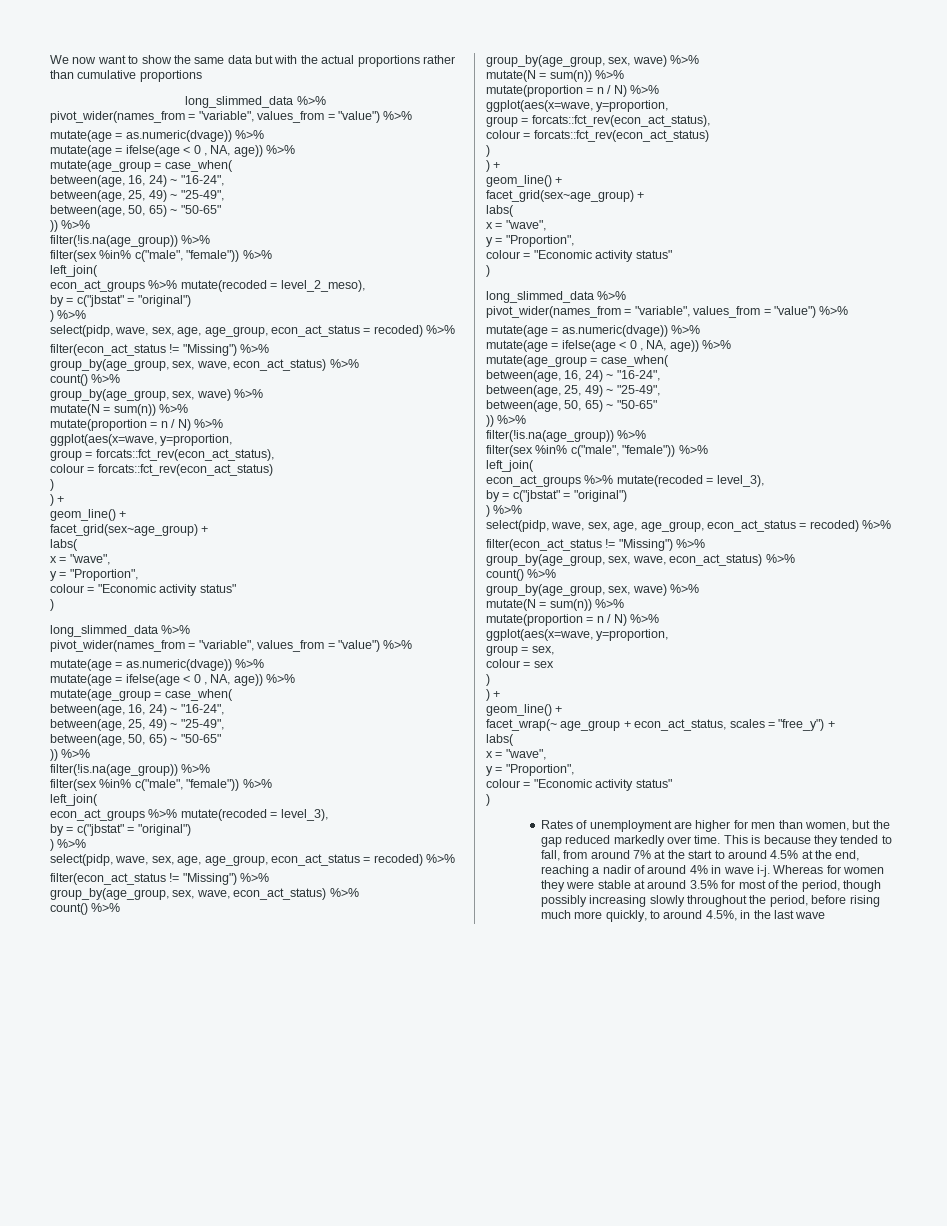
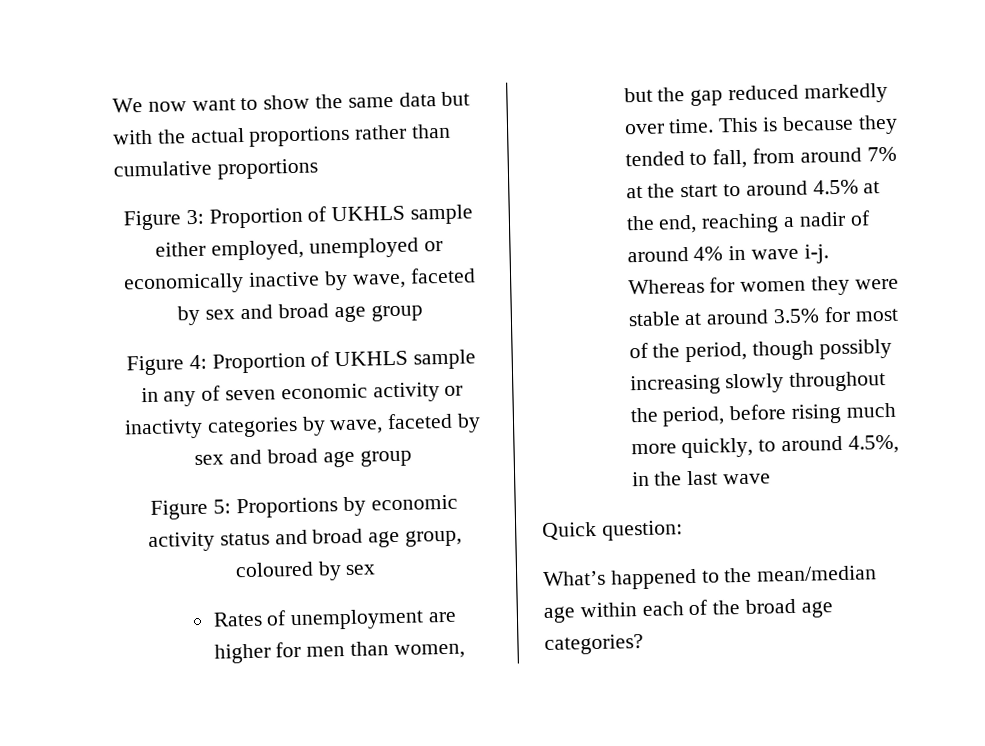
[185,96,326,108] [50,111,413,123] [50,130,265,142] [50,145,295,157] [50,160,233,172] [50,175,224,187] [50,190,224,202] [50,205,221,217] [50,220,91,232] [50,235,211,247] [50,250,272,262] [50,265,98,277] [50,280,365,292] [50,295,191,307] [50,310,87,322] [50,325,455,337] [50,344,270,356] [50,359,359,371] [50,374,121,386] [50,389,264,401] [50,404,189,416] [50,419,223,431] [50,434,233,446] [50,449,274,461] [50,464,273,476] [50,479,54,491] [50,494,65,506] [50,509,127,521] [50,524,209,536] [50,539,78,551] [50,554,110,565] [50,569,138,581] [50,584,236,596] [50,599,54,611] [50,625,191,637] [50,640,413,652] [50,659,265,671] [50,674,295,686] [50,689,233,701] [50,704,224,716] [50,719,224,731] [50,734,221,746] [50,749,91,761] [50,764,211,776] [50,779,272,791] [50,794,98,806] [50,809,328,821] [50,824,191,836] [50,839,87,851] [50,854,455,866] [50,873,270,885] [50,888,359,900] [50,903,121,915] [486,55,700,67] [486,70,625,82] [486,85,659,97] [486,100,669,112] [486,115,710,127] [486,130,709,142] [486,145,490,157] [486,160,501,172] [486,175,563,187] [486,190,645,202] [486,205,514,217] [486,220,546,231] [486,235,574,247] [486,250,672,262] [486,265,490,277] [486,291,627,303] [486,306,849,318] [486,325,701,337] [486,340,731,352] [486,355,669,367] [486,370,660,382] [486,385,660,397] [486,400,657,412] [486,415,527,427] [486,430,647,442] [486,445,708,457] [486,460,534,472] [486,475,764,487] [486,490,627,502] [486,505,523,517] [486,520,891,532] [486,539,706,551] [486,554,795,566] [486,569,557,581] [486,584,700,596] [486,599,625,611] [486,614,659,626] [486,629,669,641] [486,645,554,656] [486,659,554,668] [486,674,490,686] [486,689,501,701] [486,704,563,716] [486,719,835,731] [486,734,514,746] [486,749,546,760] [486,764,574,776] [486,779,672,791] [486,794,490,806] long_slimmed_data %>% // pivot_wider(names_from = "variable", values_from = "value") %>% // mutate(age = as.numeric(dvage)) %>% // mutate(age = ifelse(age < 0 , NA, age)) %>% // mutate(age_group = case_when( // between(age, 16, 24) ~ "16-24", // between(age, 25, 49) ~ "25-49", // between(age, 50, 65) ~ "50-65" // )) %>% // filter(!is.na(age_group)) %>% // filter(sex %in% c("male", "female")) %>% // left_join( // econ_act_groups %>% mutate(recoded = level_2_meso), // by = c("jbstat" = "original") // ) %>% // select(pidp, wave, sex, age, age_group, econ_act_status = recoded) %>% // filter(econ_act_status != "Missing") %>% // group_by(age_group, sex, wave, econ_act_status) %>% // count() %>% // group_by(age_group, sex, wave) %>% // mutate(N = sum(n)) %>% // mutate(proportion = n / N) %>% // ggplot(aes(x=wave, y=proportion, // group = forcats::fct_rev(econ_act_status), // colour = forcats::fct_rev(econ_act_status) // ) // ) + // geom_line() + // facet_grid(sex~age_group) + // labs( // x = "wave", // y = "Proportion", // colour = "Economic activity status" // ) // long_slimmed_data %>% // pivot_wider(names_from = "variable", values_from = "value") %>% // mutate(age = as.numeric(dvage)) %>% // mutate(age = ifelse(age < 0 , NA, age)) %>% // mutate(age_group = case_when( // between(age, 16, 24) ~ "16-24", // between(age, 25, 49) ~ "25-49", // between(age, 50, 65) ~ "50-65" // )) %>% // filter(!is.na(age_group)) %>% // filter(sex %in% c("male", "female")) %>% // left_join( // econ_act_groups %>% mutate(recoded = level_3), // by = c("jbstat" = "original") // ) %>% // select(pidp, wave, sex, age, age_group, econ_act_status = recoded) %>% // filter(econ_act_status != "Missing") %>% // group_by(age_group, sex, wave, econ_act_status) %>% // count() %>% // group_by(age_group, sex, wave) %>% // mutate(N = sum(n)) %>% // mutate(proportion = n / N) %>% // ggplot(aes(x=wave, y=proportion, // group = forcats::fct_rev(econ_act_status), // colour = forcats::fct_rev(econ_act_status) // ) // ) + // geom_line() + // facet_grid(sex~age_group) + // labs( // x = "wave", // y = "Proportion", // colour = "Economic activity status" // ) // long_slimmed_data %>% // pivot_wider(names_from = "variable", values_from = "value") %>% // mutate(age = as.numeric(dvage)) %>% // mutate(age = ifelse(age < 0 , NA, age)) %>% // mutate(age_group = case_when( // between(age, 16, 24) ~ "16-24", // between(age, 25, 49) ~ "25-49", // between(age, 50, 65) ~ "50-65" // )) %>% // filter(!is.na(age_group)) %>% // filter(sex %in% c("male", "female")) %>% // left_join( // econ_act_groups %>% mutate(recoded = level_3), // by = c("jbstat" = "original") // ) %>% // select(pidp, wave, sex, age, age_group, econ_act_status = recoded) %>% // filter(econ_act_status != "Missing") %>% // group_by(age_group, sex, wave, econ_act_status) %>% // count() %>% // group_by(age_group, sex, wave) %>% // mutate(N = sum(n)) %>% // mutate(proportion = n / N) %>% // ggplot(aes(x=wave, y=proportion, // group = sex, // colour = sex // ) // ) + // geom_line() + // facet_wrap(~ age_group + econ_act_status, scales = "free_y") + // labs( // x = "wave", // y = "Proportion", // colour = "Economic activity status" // ) -> [122,204,474,231] [155,237,443,261] [123,267,476,295] [177,303,423,326] [125,349,477,376] [140,382,464,407] [123,412,482,440] [194,448,412,468] [150,494,458,520] [147,528,463,553] [234,561,377,581] Figure 3: Proportion of UKHLS sample either employed, unemployed or economically inactive by wave, faceted by sex and broad age group // Figure 4: Proportion of UKHLS sample in any of seven economic activity or inactivty categories by wave, faceted by sex and broad age group // Figure 5: Proportions by economic activity status and broad age group, coloured by sex
(826, 915) none -> [542,520,683,541] [543,565,878,590] [543,598,834,624] [544,634,644,656] // Quick question: // What’s happened to the mean/median age within each of the broad age categories?

